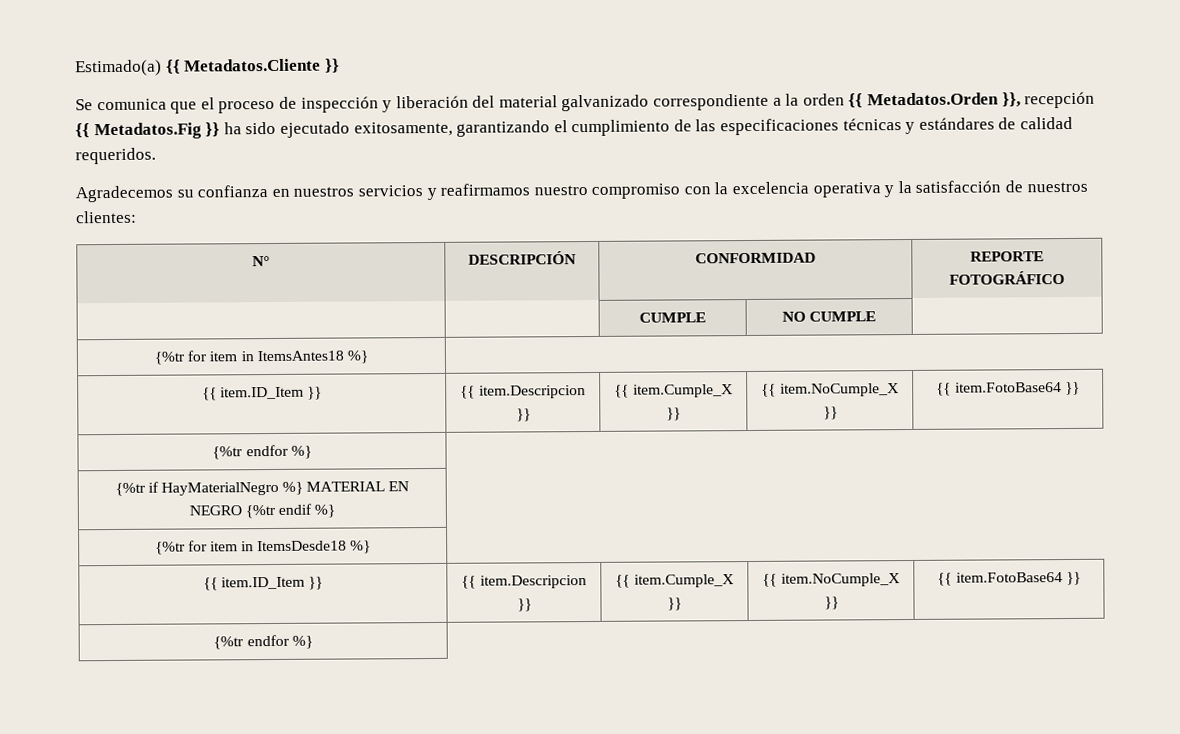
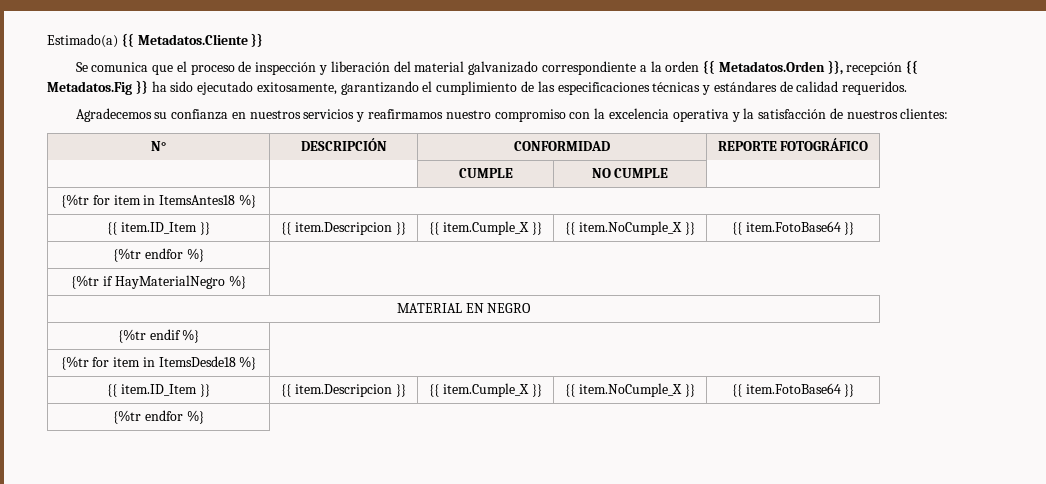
(304, 488) none -> (246, 282) //
(242, 510) none -> (532, 308) //

